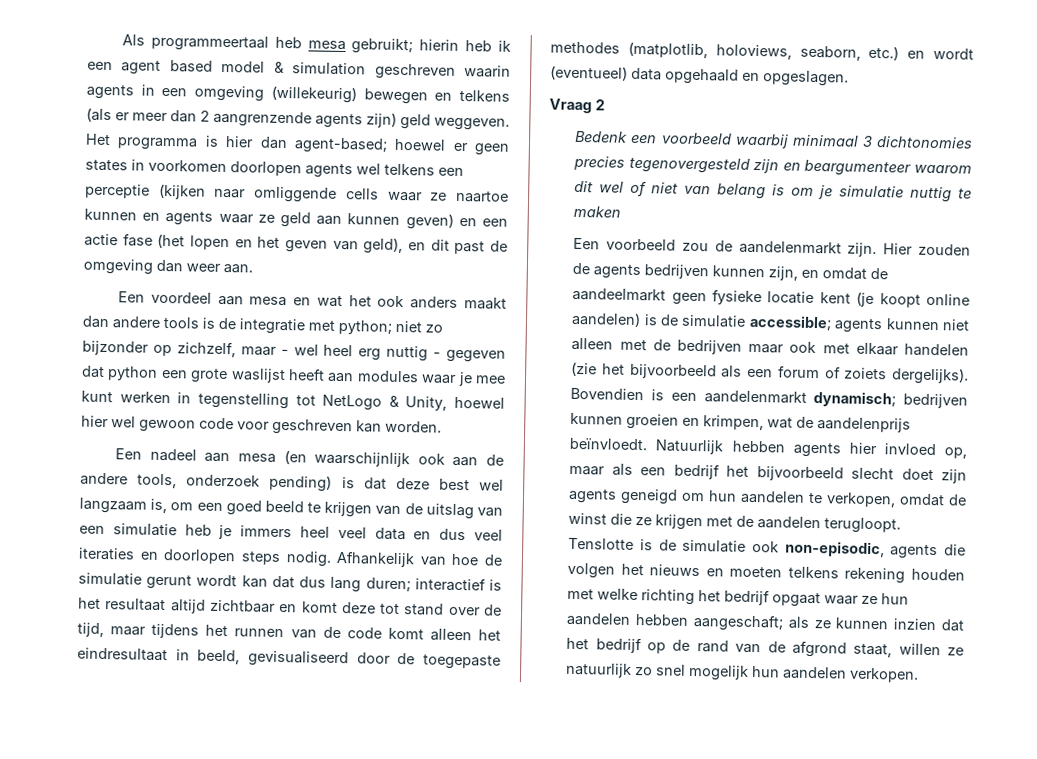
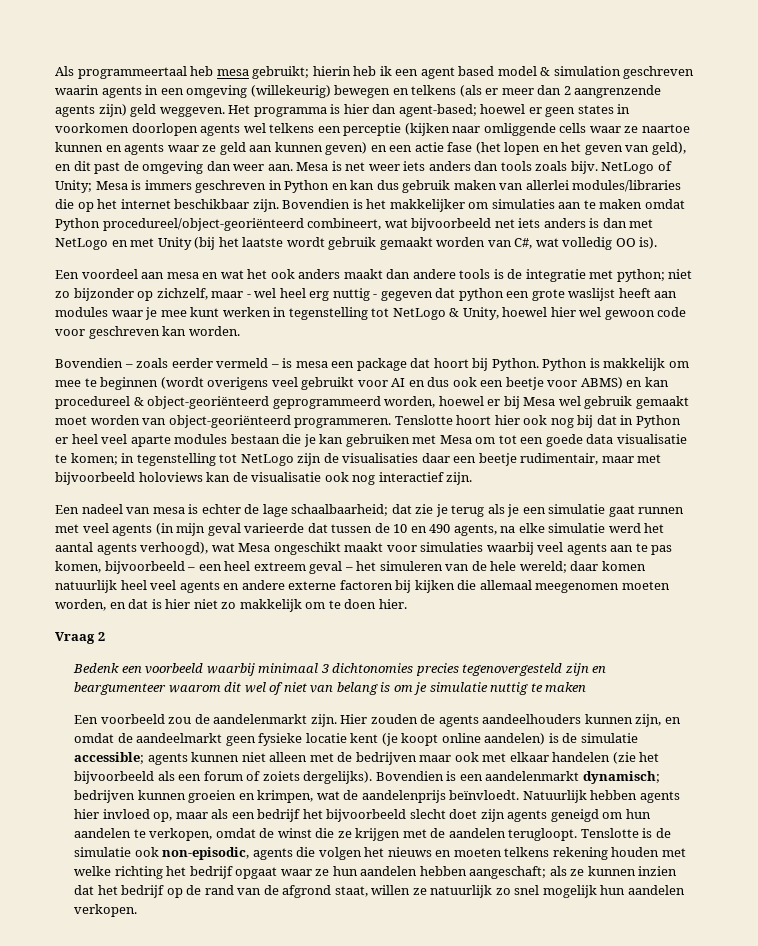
(253, 268) none -> [296,161,672,174] [55,180,682,193] [55,199,685,212] [55,218,654,231] [55,237,658,250] Mesa is net weer iets anders dan tools zoals bijv. NetLogo of Unity; Mesa is immers geschreven in Python en kan dus gebruik maken van allerlei modules/libraries die op het internet beschikbaar zijn. Bovendien is het makkelijker om simulaties aan te maken omdat Python procedureel/object-georiënteerd combineert, wat bijvoorbeeld net iets anders is dan met NetLogo en met Unity (bij het laatste wordt gebruik gemaakt worden van C#, wat volledig OO is).
[115,448,504,468] [80,472,504,492] [79,497,504,520] [79,523,504,541] [78,547,503,568] [78,572,503,593] [78,597,503,616] [77,622,502,642] [77,647,502,670] [550,41,974,61] [550,65,849,87] Een nadeel aan mesa (en waarschijnlijk ook aan de andere tools, onderzoek pending) is dat deze best wel langzaam is, om een goed beeld te krijgen van de uitslag van een simulatie heb je immers heel veel data en dus veel iteraties en doorlopen steps nodig. Afhankelijk van hoe de simulatie gerunt wordt kan dat dus lang duren; interactief is het resultaat altijd zichtbaar en komt deze tot stand over de tijd, maar tijdens het runnen van de code komt alleen het eindresultaat in beeld, gevisualiseerd door de toegepaste methodes (matplotlib, holoviews, seaborn, etc.) en wordt (eventueel) data opgehaald en opgeslagen. -> [55,358,689,371] [55,377,669,390] [55,396,689,409] [55,415,681,428] [55,434,687,447] [55,453,662,466] [55,472,473,485] [55,504,685,517] [55,523,665,536] [55,542,673,555] [55,561,646,574] [55,580,670,593] [55,599,407,612] Bovendien – zoals eerder vermeld – is mesa een package dat hoort bij Python. Python is makkelijk om mee te beginnen (wordt overigens veel gebruikt voor AI en dus ook een beetje voor ABMS) en kan procedureel & object-georiënteerd geprogrammeerd worden, hoewel er bij Mesa wel gebruik gemaakt moet worden van object-georiënteerd programmeren. Tenslotte hoort hier ook nog bij dat in Python er heel veel aparte modules bestaan die je kan gebruiken met Mesa om tot een goede data visualisatie te komen; in tegenstelling tot NetLogo zijn de visualisaties daar een beetje rudimentair, maar met bijvoorbeeld holoviews kan de visualisatie ook nog interactief zijn. // Een nadeel van mesa is echter de lage schaalbaarheid; dat zie je terug als je een simulatie gaat runnen met veel agents (in mijn geval varieerde dat tussen de 10 en 490 agents, na elke simulatie werd het aantal agents verhoogd), wat Mesa ongeschikt maakt voor simulaties waarbij veel agents aan te pas komen, bijvoorbeeld – een heel extreem geval – het simuleren van de hele wereld; daar komen natuurlijk heel veel agents en andere externe factoren bij kijken die allemaal meegenomen moeten worden, en dat is hier niet zo makkelijk om te doen hier.
[644,264,710,280] bedrijven -> [482,714,582,724] aandeelhouders

